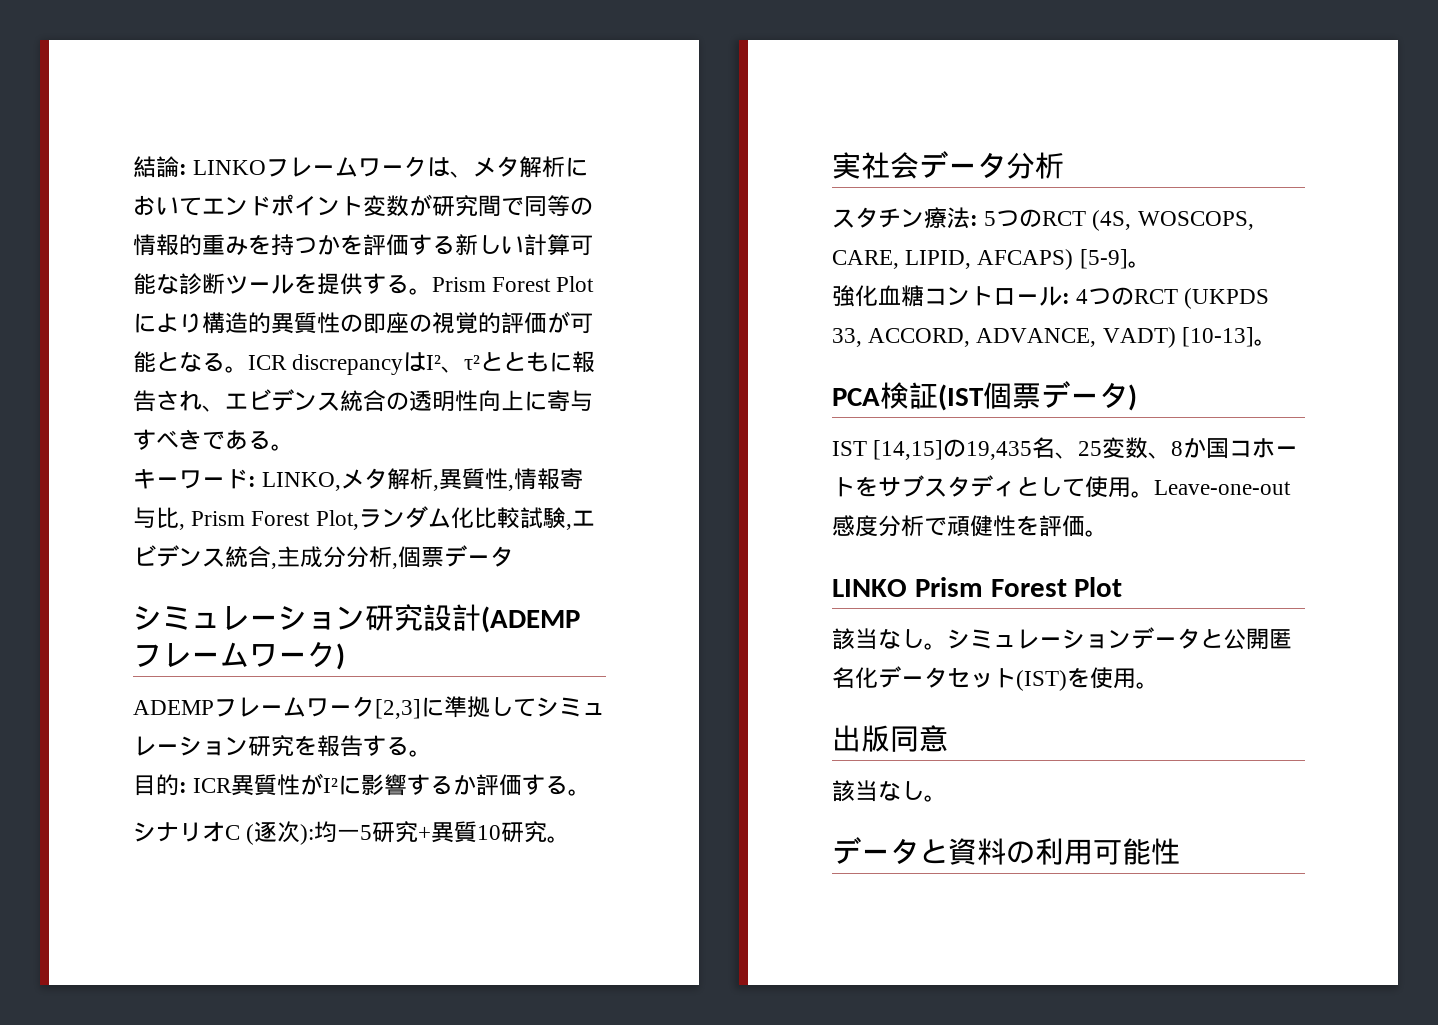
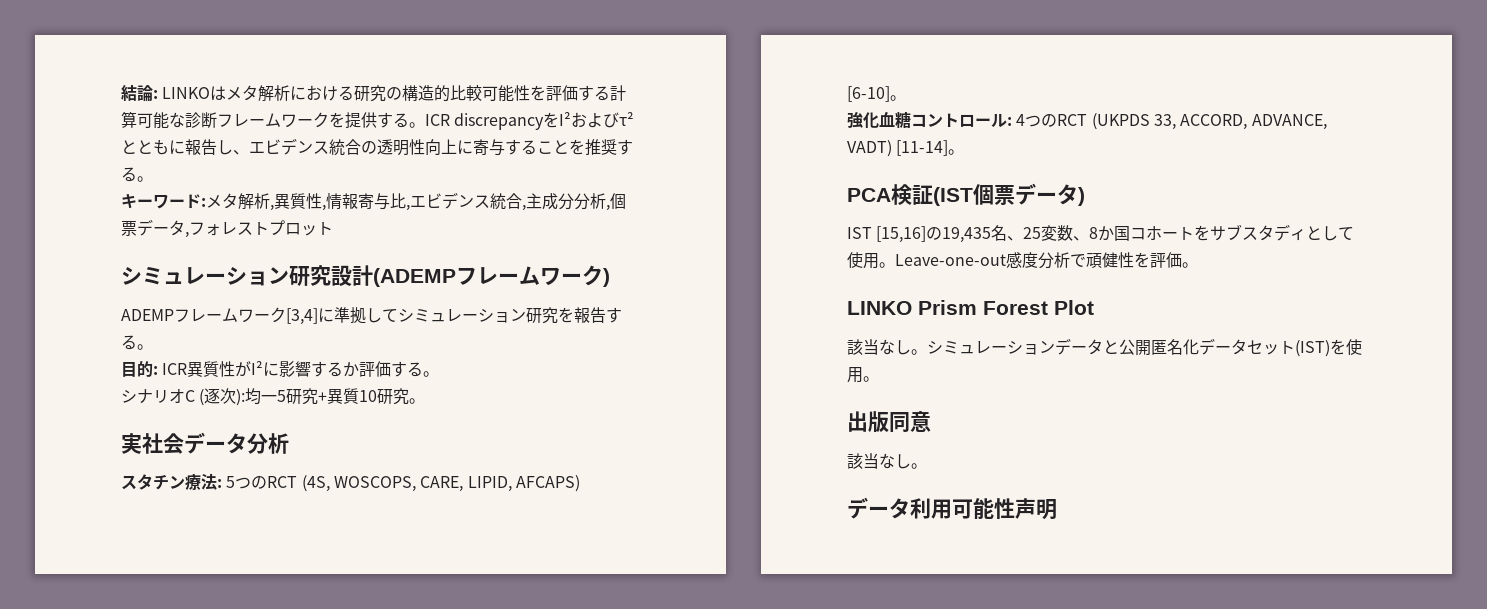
[266,156,589,178] [133,194,593,217] [133,234,593,256] [133,273,595,295] [133,311,593,334] [133,351,465,375] フレームワークは、メタ解析においてエンドポイント変数が研究間で同等の情報的重みを持つかを評価する新しい計算可能な診断ツールを提供する。Prism Forest Plotにより構造的異質性の即座の視覚的評価が可能となる。ICR discrepancyはI²、 -> [210,85,627,102] [121,111,620,130] はメタ解析における研究の構造的比較可能性を評価する計算可能な診断フレームワークを提供する。ICR discrepancyをI²および
[156,390,202,411] され -> [217,140,233,155] し
[156,429,248,450] べきであ -> [521,139,633,156] ることを推奨す
[262,472,342,491] LINKO, -> (206, 202) none
[191,506,572,530] Prism Forest Plot,ランダム化比較試験, -> (410, 207) none
(513, 556) none -> [185,220,333,238] ,フォレストプロット
[375,699,421,719] [2,3] -> [286,308,318,325] [3,4]
[1079,249,1128,269] [5-9] -> [847,86,890,102] [6-10]
[1181,327,1254,347] [10-13] -> [896,140,949,156] [11-14]
[873,440,944,460] [14,15] -> [876,226,927,243] [15,16]
[919,838,1035,865] と資料の -> (910, 508) none
(1180, 851) none -> [1015,498,1057,520] 声明

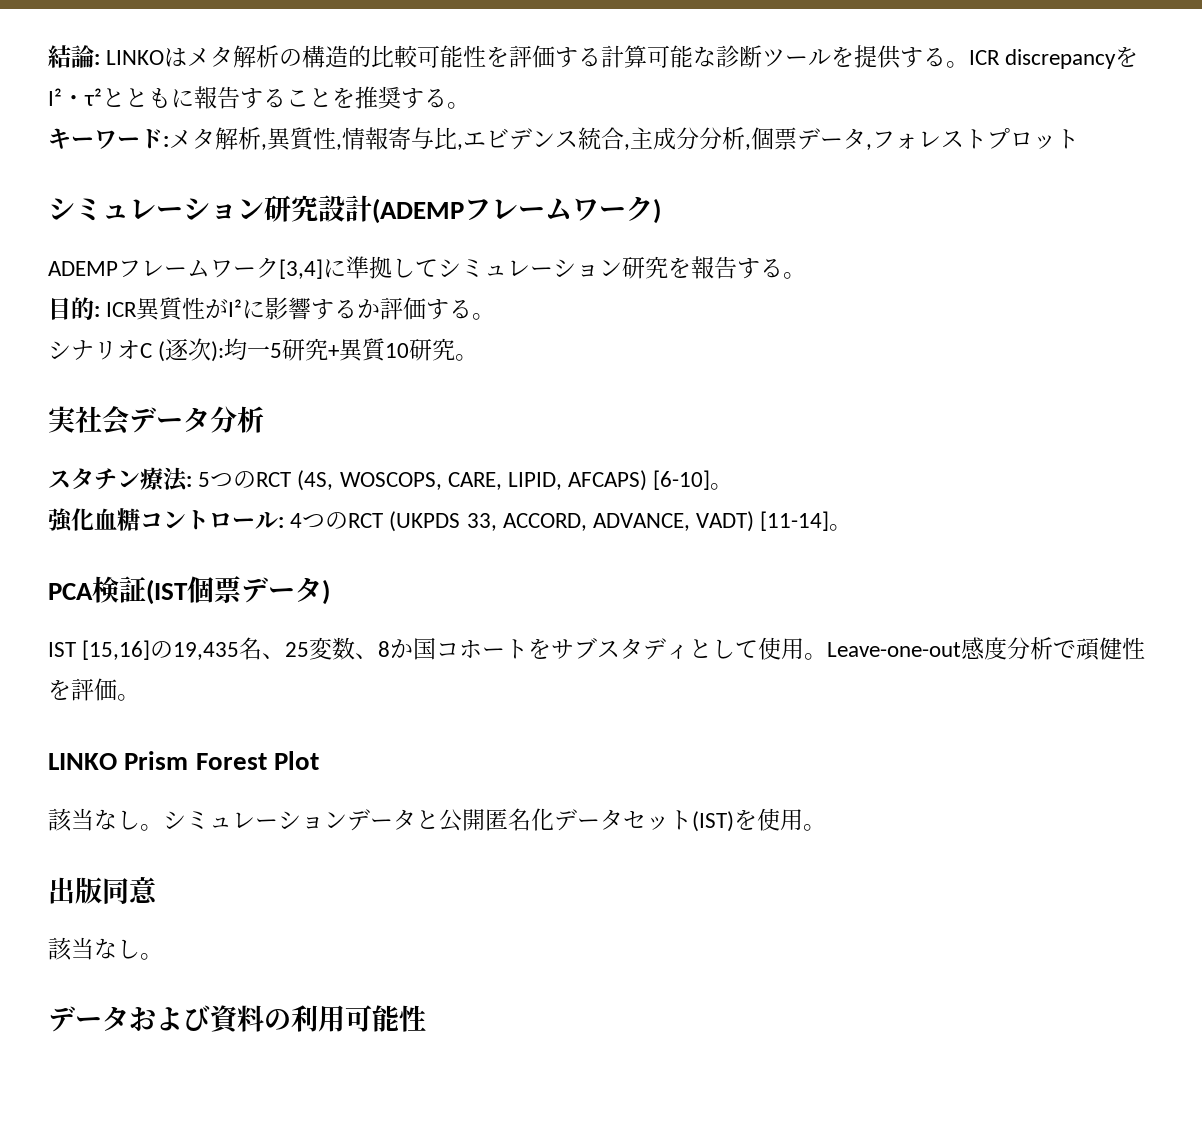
[290,85,387,102] における研究 -> (280, 56) none
[217,112,329,128] フレームワーク -> [762,49,832,67] ツール
[571,112,620,128] および -> [62,95,85,106] ・
[217,138,505,156] し、エビデンス統合の透明性向上に寄与 -> (240, 97) none
(910, 508) none -> [129,1005,291,1034] および資料の
[1015,498,1057,520] 声明 -> (426, 1018) none

